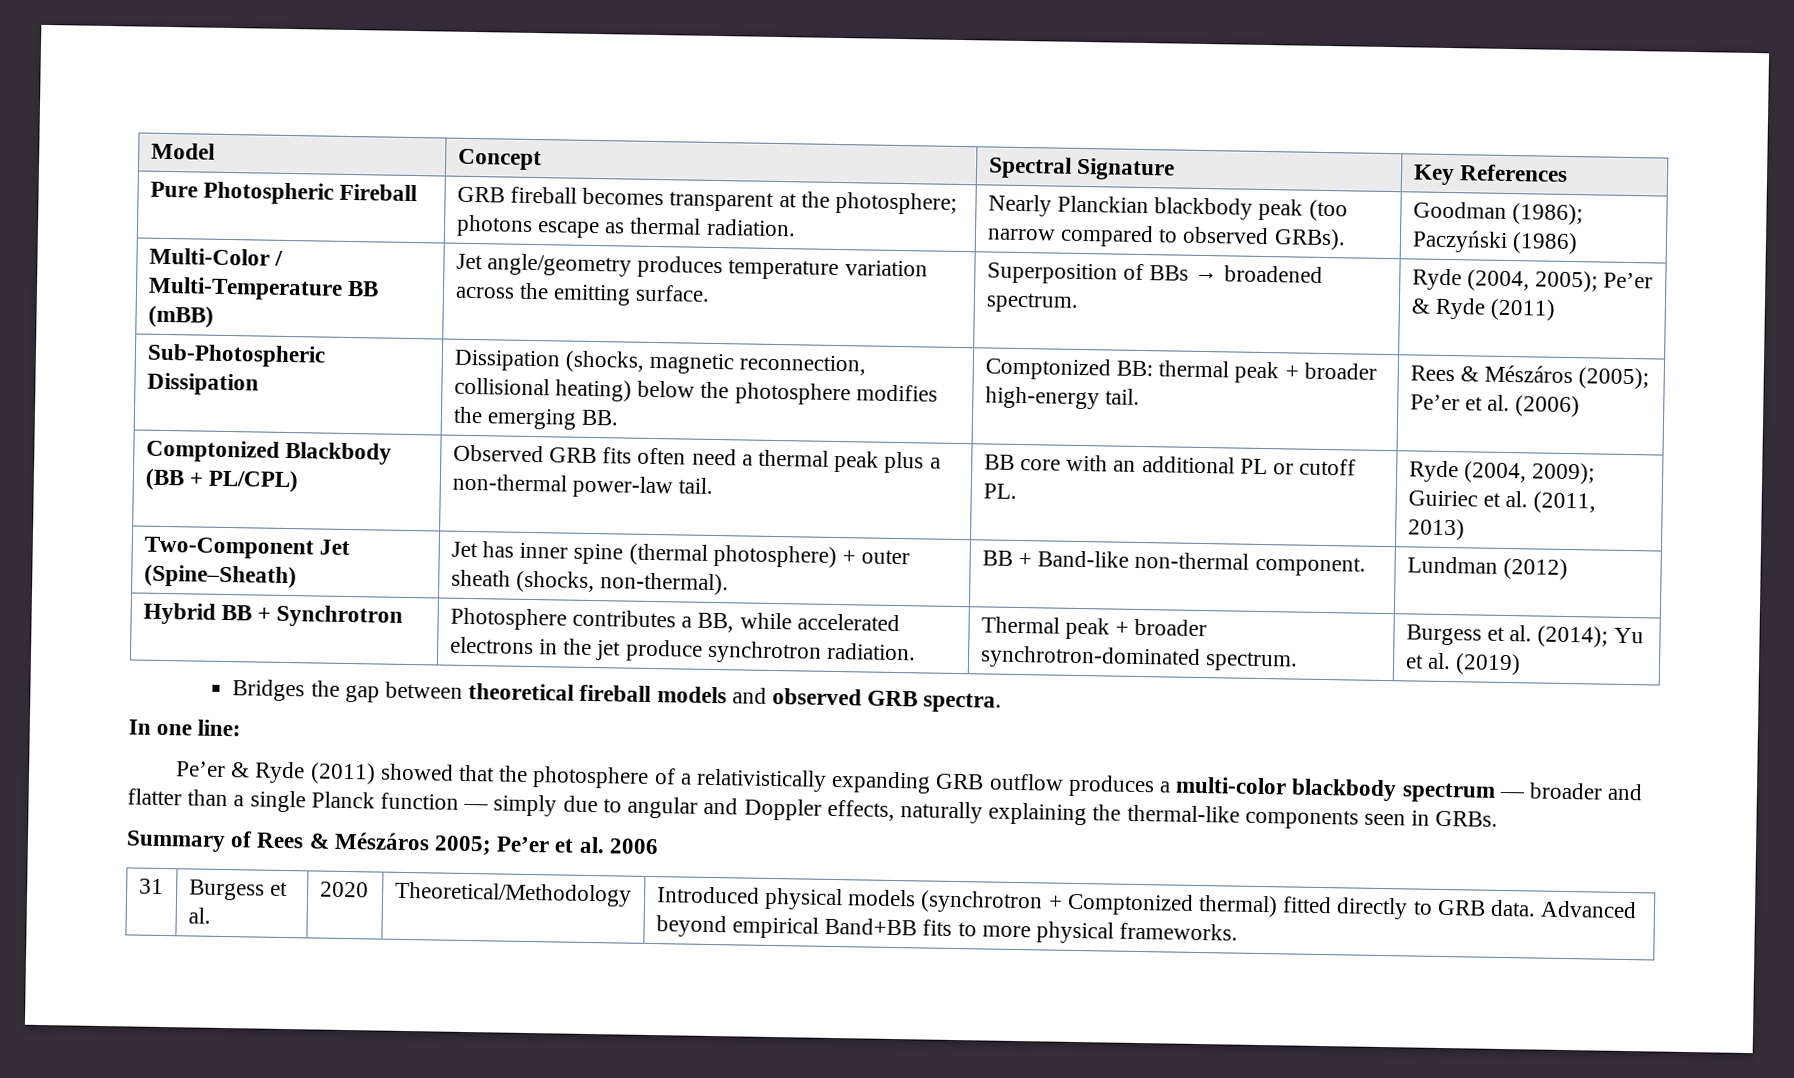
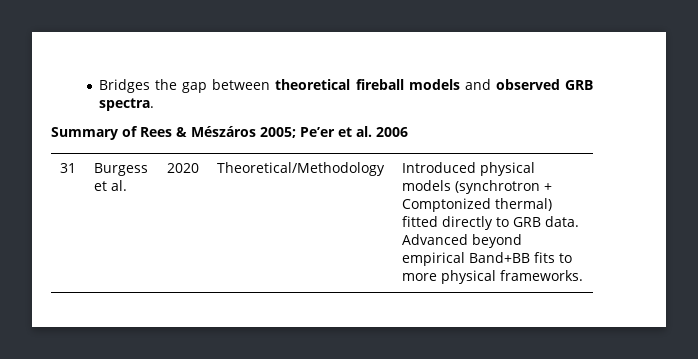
[150,142,215,160] [457,148,542,171] [987,156,1175,181] [1412,164,1568,186] [149,181,418,205] [456,186,958,215] [455,214,796,239] [987,194,1348,222] [986,224,1346,251] [1412,201,1583,226] [1411,229,1578,255] [148,247,283,266] [147,276,379,301] [147,305,214,328] [455,253,928,281] [454,282,711,306] [986,262,1323,285] [985,292,1079,313] [1411,268,1654,293] [1410,297,1557,321] [146,343,326,368] [146,372,259,396] [453,349,867,376] [453,377,938,406] [452,406,620,430] [984,357,1377,384] [984,386,1140,410] [1409,364,1650,390] [1409,394,1581,418] [145,439,392,465] [144,468,300,493] [452,444,941,474] [451,473,714,499] [983,454,1357,476] [982,483,1017,499] [1408,460,1596,485] [1407,490,1597,514] [1407,518,1465,541] [143,536,350,560] [143,564,297,589] [450,541,911,569] [450,569,730,596] [981,550,1366,577] [1406,556,1568,581] [142,602,404,628] [449,607,900,633] [449,636,917,664] [980,616,1208,640] [979,645,1298,672] [1405,624,1644,648] [1404,652,1522,676] Model | Concept | Spectral Signature | Key References // Pure Photospheric Fireball | GRB fireball becomes transparent at the photosphere; photons escape as thermal radiation. | Nearly Planckian blackbody peak (too narrow compared to observed GRBs). | Goodman (1986); Paczyński (1986) // Multi-Color / Multi-Temperature BB (mBB) | Jet angle/geometry produces temperature variation across the emitting surface. | Superposition of BBs → broadened spectrum. | Ryde (2004, 2005); Pe’er & Ryde (2011) // Sub-Photospheric Dissipation | Dissipation (shocks, magnetic reconnection, collisional heating) below the photosphere modifies the emerging BB. | Comptonized BB: thermal peak + broader high-energy tail. | Rees & Mészáros (2005); Pe’er et al. (2006) // Comptonized Blackbody (BB + PL/CPL) | Observed GRB fits often need a thermal peak plus a non-thermal power-law tail. | BB core with an additional PL or cutoff PL. | Ryde (2004, 2009); Guiriec et al. (2011, 2013) // Two-Component Jet (Spine–Sheath) | Jet has inner spine (thermal photosphere) + outer sheath (shocks, non-thermal). | BB + Band-like non-thermal component. | Lundman (2012) // Hybrid BB + Synchrotron | Photosphere contributes a BB, while accelerated electrons in the jet produce synchrotron radiation. | Thermal peak + broader synchrotron-dominated spectrum. | Burgess et al. (2014); Yu et al. (2019) // -> (99, 86) none
[128,719,242,737] [175,761,1644,803] [127,788,1499,830] // In one line: // Pe’er & Ryde (2011) showed that the photosphere of a relativistically expanding GRB outflow produces a multi-color blackbody spectrum — broader and flatter than a single Planck function — simply due to angular and Doppler effects, naturally explaining the thermal-like components seen in GRBs. -> (155, 104) none

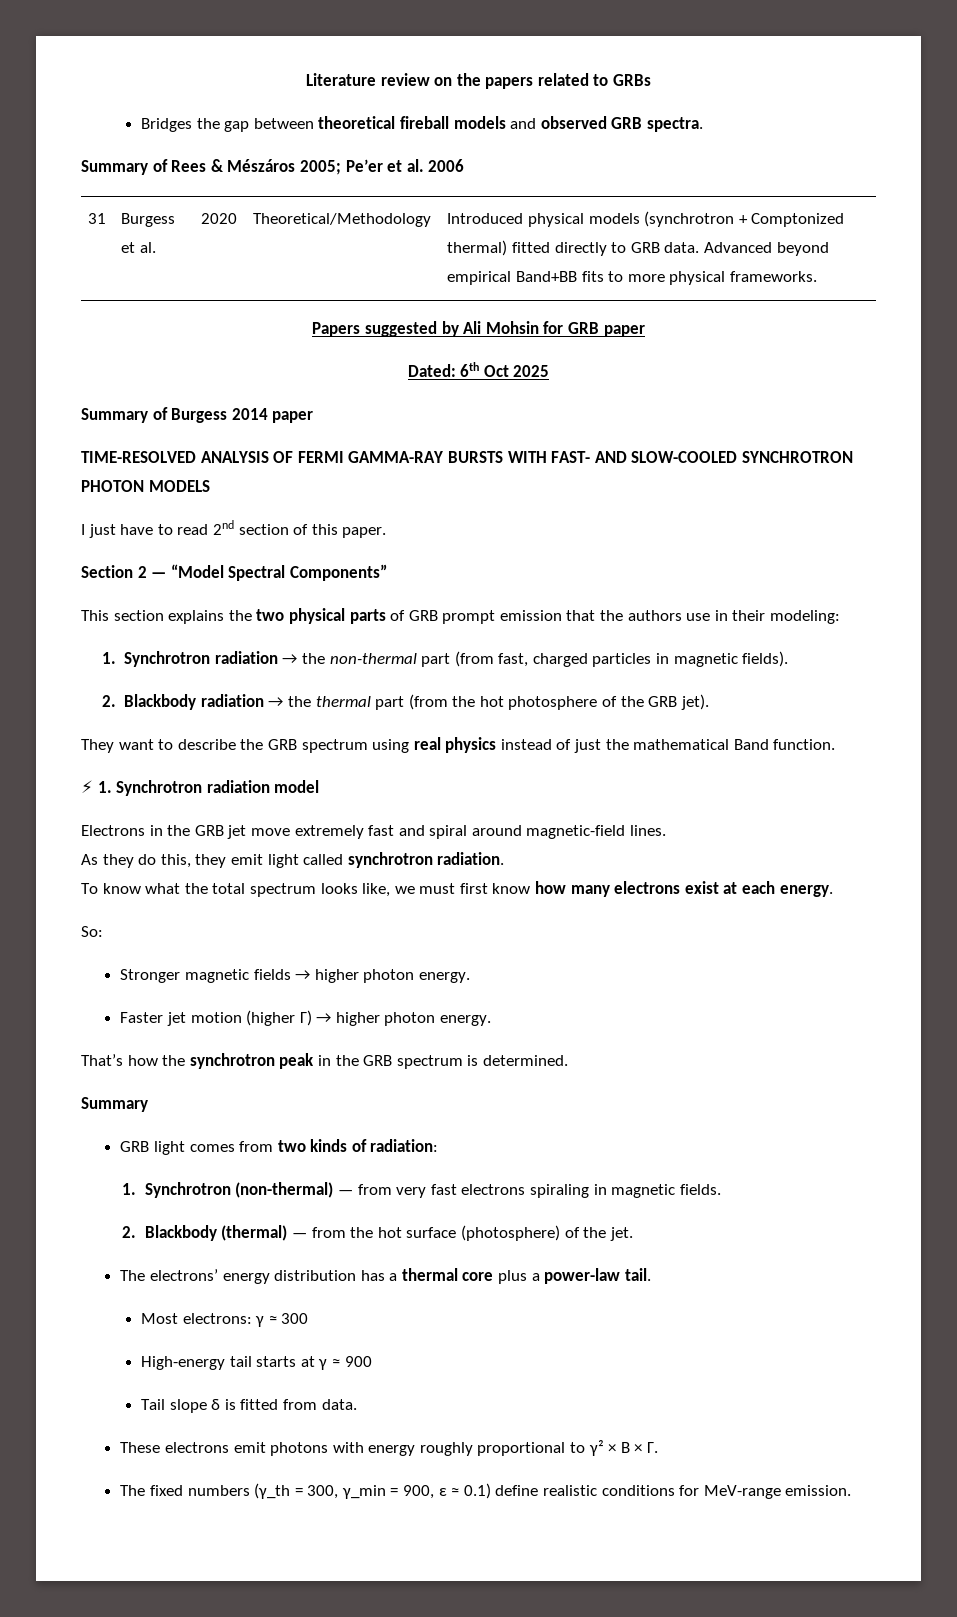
(99, 86) none -> [305,73,652,89] Literature review on the papers related to GRBs //
(583, 275) none -> [312,321,645,337] [407,362,550,377] [81,407,314,423] [81,451,853,463] [81,480,210,492] [81,520,387,538] [81,564,387,581] [81,608,841,624] [101,651,789,667] [101,694,709,710] [81,737,836,753] [81,780,320,796] [81,825,667,839] [81,852,505,868] [81,881,833,897] [81,926,103,937] [120,969,470,983] [120,1010,492,1026] [81,1053,568,1069] [81,1097,148,1112] [120,1139,439,1155] [122,1182,721,1198] [122,1225,633,1241] [120,1268,651,1284] [141,1313,309,1327] [141,1356,372,1370] [141,1399,357,1413] [120,1440,659,1456] [120,1483,852,1499] // Papers suggested by Ali Mohsin for GRB paper // Dated: 6th Oct 2025 // Summary of Burgess 2014 paper // TIME-RESOLVED ANALYSIS OF FERMI GAMMA-RAY BURSTS WITH FAST- AND SLOW-COOLED SYNCHROTRON PHOTON MODELS // I just have to read 2nd section of this paper. // Section 2 — “Model Spectral Components” // This section explains the two physical parts of GRB prompt emission that the authors use in their modeling: // 1. Synchrotron radiation → the non-thermal part (from fast, charged particles in magnetic fields). // 2. Blackbody radiation → the thermal part (from the hot photosphere of the GRB jet). // They want to describe the GRB spectrum using real physics instead of just the mathematical Band function. // ⚡ 1. Synchrotron radiation model // Electrons in the GRB jet move extremely fast and spiral around magnetic-field lines. // As they do this, they emit light called synchrotron radiation. // To know what the total spectrum looks like, we must first know how many electrons exist at each energy. // So: // Stronger magnetic fields → higher photon energy. // Faster jet motion (higher Γ) → higher photon energy. // That’s how the synchrotron peak in the GRB spectrum is determined. // Summary // GRB light comes from two kinds of radiation: // 1. Synchrotron (non-thermal) — from very fast electrons spiraling in magnetic fields. // 2. Blackbody (thermal) — from the hot surface (photosphere) of the jet. // The electrons’ energy distribution has a thermal core plus a power-law tail. // Most electrons: γ ≈ 300 // High-energy tail starts at γ ≈ 900 // Tail slope δ is fitted from data. // These electrons emit photons with energy roughly proportional to γ² × B × Γ. // The fixed numbers (γ_th = 300, γ_min = 900, ε ≈ 0.1) define realistic conditions for MeV-range emission.

